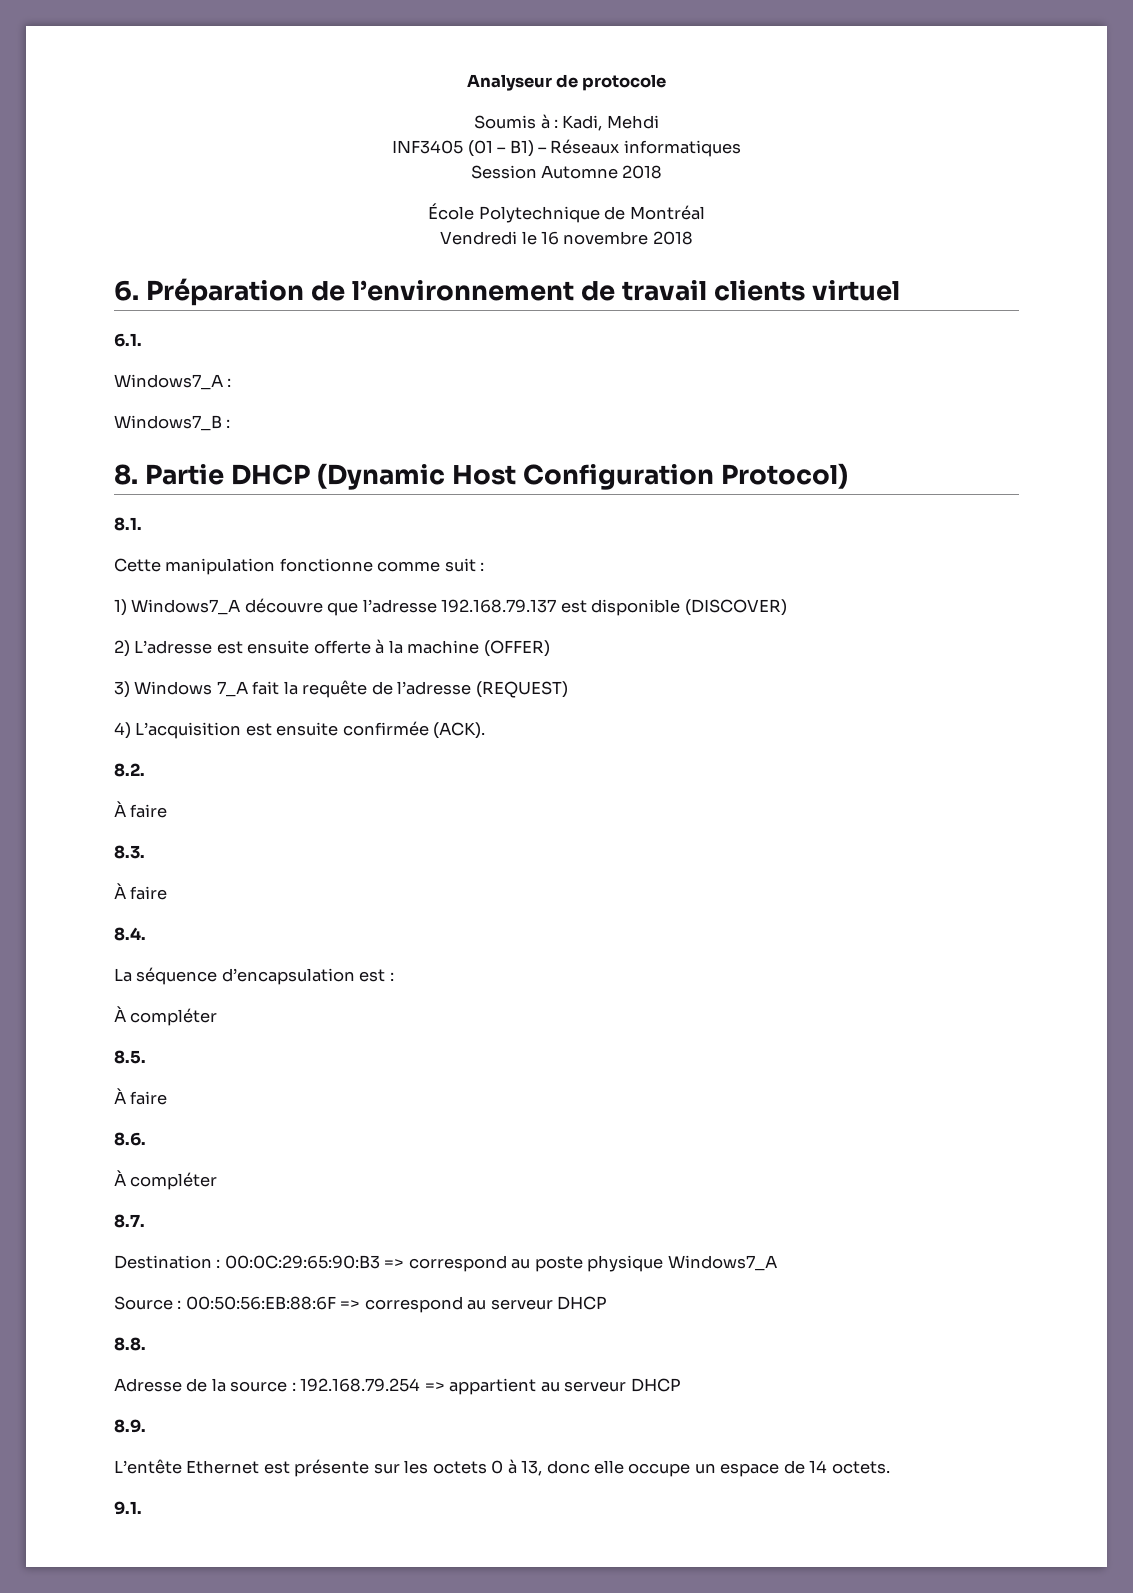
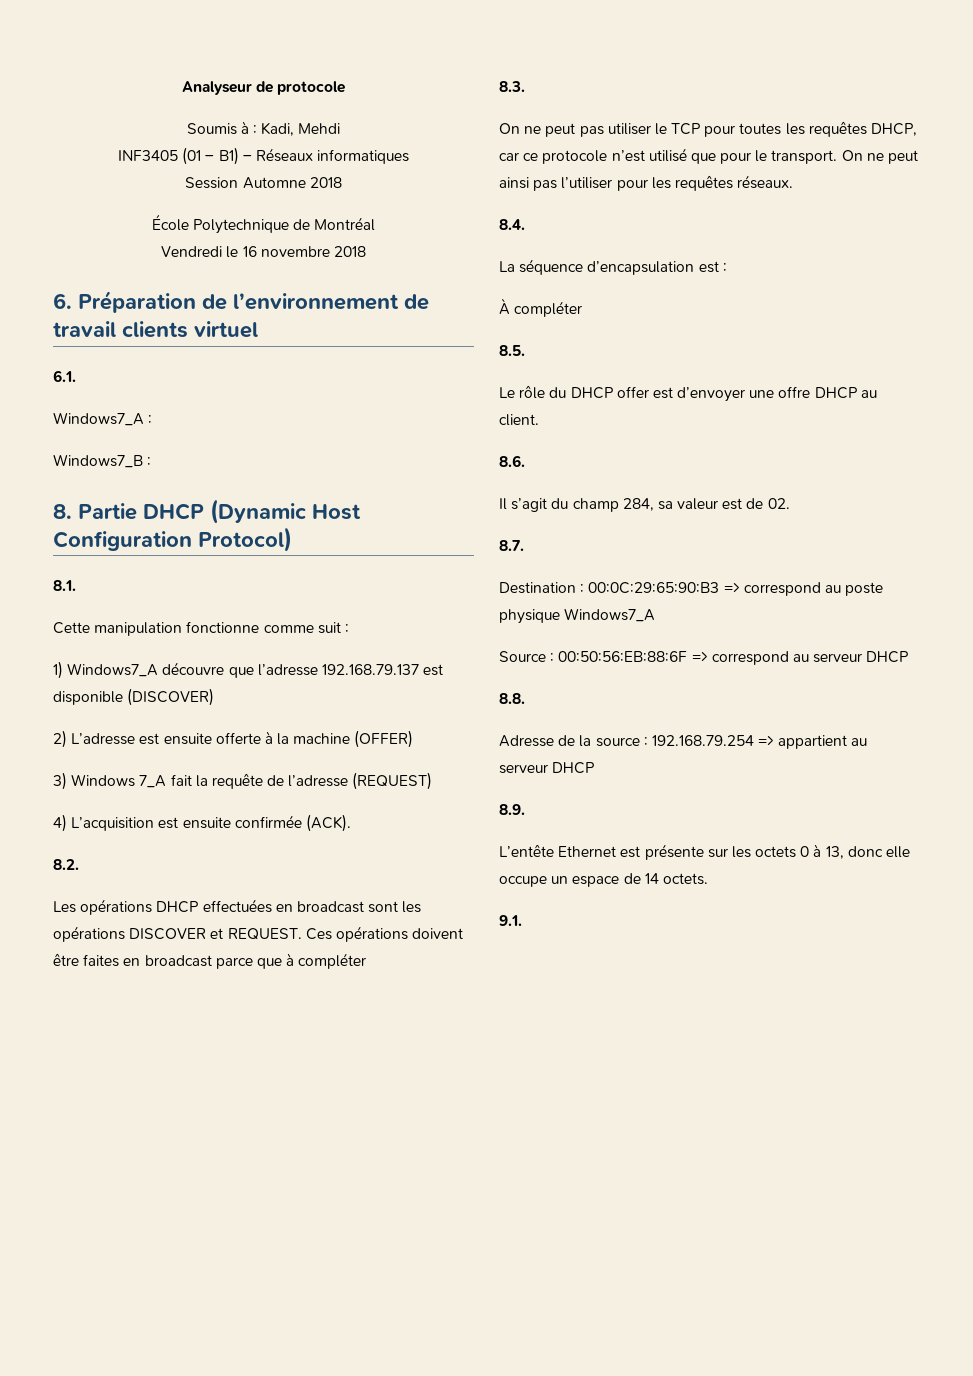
[114,801,168,818] [114,845,145,859] [114,883,168,900] À faire // 8.3. // À faire -> [53,899,422,915] [53,926,464,942] [53,953,367,969] [499,81,525,92] [499,121,918,137] [499,148,919,164] [499,175,794,191] Les opérations DHCP effectuées en broadcast sont les opérations DISCOVER et REQUEST. Ces opérations doivent être faites en broadcast parce que à compléter // 8.3. // On ne peut pas utiliser le TCP pour toutes les requêtes DHCP, car ce protocole n’est utilisé que pour le transport. On ne peut ainsi pas l’utiliser pour les requêtes réseaux.
[114,1088,168,1105] [114,1132,146,1146] [114,1170,218,1190] À faire // 8.6. // À compléter -> [499,385,877,402] [499,414,539,426] [499,455,525,467] [499,498,790,512] Le rôle du DHCP offer est d’envoyer une offre DHCP au client. // 8.6. // Il s’agit du champ 284, sa valeur est de 02.

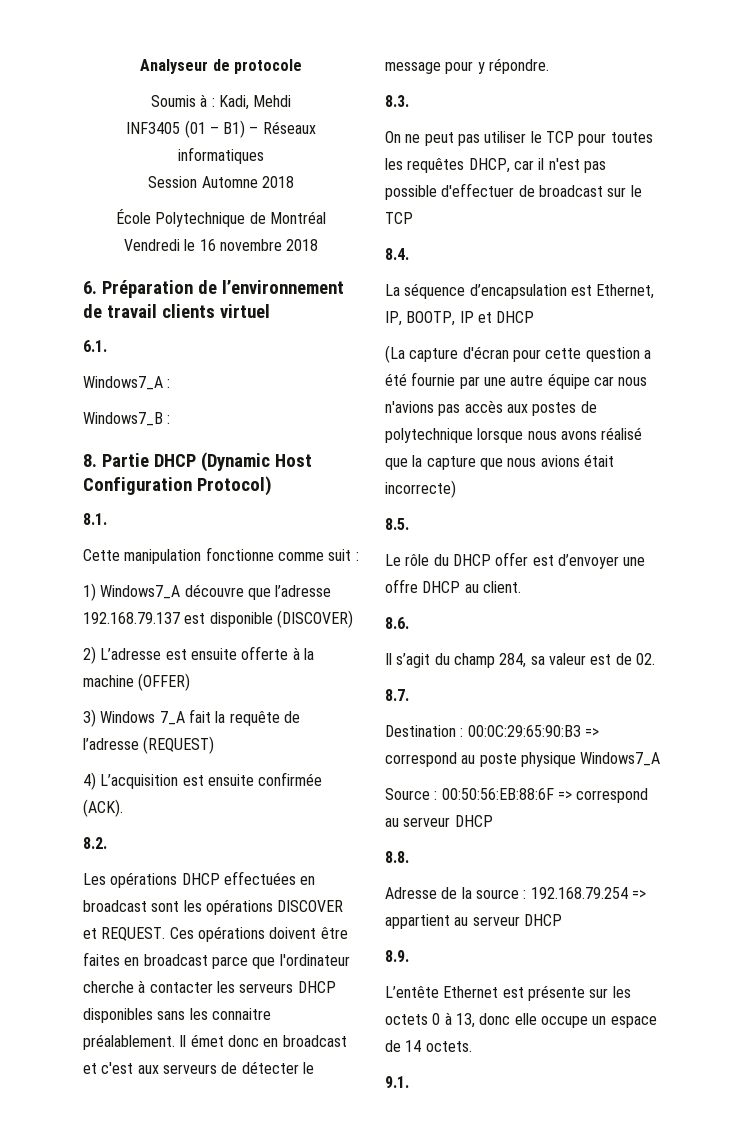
[286,953,367,969] à compléter -> [279,954,350,966] [83,980,336,993] [83,1008,271,1023] [83,1034,347,1050] [83,1061,314,1074] [385,58,549,74] l'ordinateur cherche à contacter les serveurs DHCP disponibles sans les connaitre préalablement. Il émet donc en broadcast et c'est aux serveurs de détecter le message pour y répondre.
[523,148,919,164] [499,175,794,191] ce protocole n’est utilisé que pour le transport. On ne peut ainsi pas l’utiliser pour les requêtes réseaux. -> [538,158,606,173] [385,183,642,200] [385,212,413,224] il n'est pas possible d'effectuer de broadcast sur le TCP
[722,263,727,272] [499,298,583,317] : // À compléter -> [596,284,655,299] [385,311,535,326] [385,345,651,363] [385,372,648,389] [385,400,597,416] [385,427,643,443] [385,454,614,470] [385,480,456,498] Ethernet, IP, BOOTP, IP et DHCP // (La capture d'écran pour cette question a été fournie par une autre équipe car nous n'avions pas accès aux postes de polytechnique lorsque nous avons réalisé que la capture que nous avions était incorrecte)

